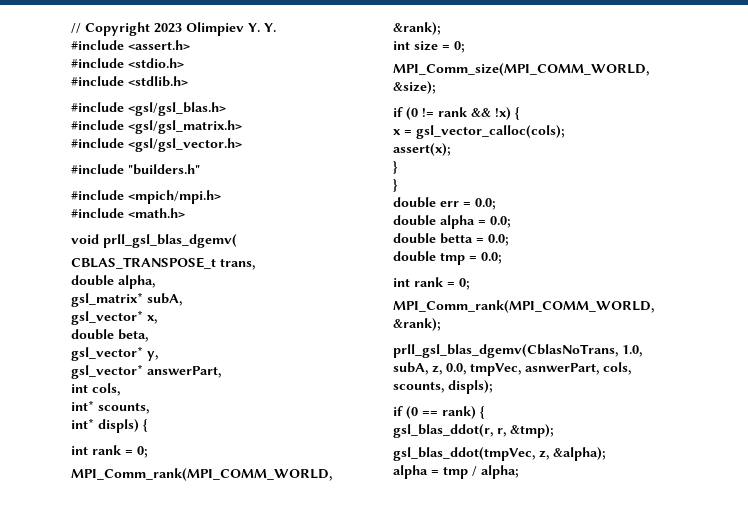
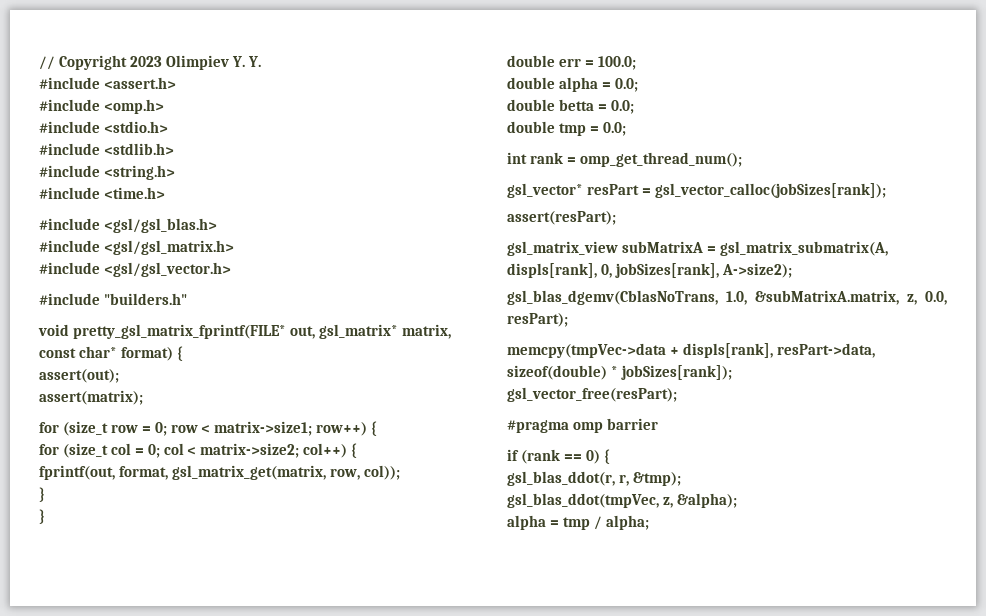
(190, 45) none -> [39,99,164,114] // #include <omp.h>
(188, 81) none -> [39,165,175,180] [39,187,165,199] // #include <string.h> // #include <time.h>
[71,190,221,204] [71,208,185,218] [71,234,237,248] [71,257,255,270] [71,275,155,289] [71,292,182,307] [71,310,157,325] [71,329,148,342] [71,346,158,361] [71,364,221,379] [71,383,120,396] [71,400,149,414] [71,418,148,433] [71,445,148,458] [71,468,332,481] [393,22,441,35] [393,41,465,53] [393,63,649,76] [393,81,436,94] [393,107,520,120] [393,125,565,139] [393,143,451,156] #include <mpich/mpi.h> // #include <math.h> // void prll_gsl_blas_dgemv( // CBLAS_TRANSPOSE_t trans, // double alpha, // gsl_matrix* subA, // gsl_vector* x, // double beta, // gsl_vector* y, // gsl_vector* answerPart, // int cols, // int* scounts, // int* displs) { // int rank = 0; // MPI_Comm_rank(MPI_COMM_WORLD, &rank); // int size = 0; // MPI_Comm_size(MPI_COMM_WORLD, &size); // if (0 != rank && !x) { // x = gsl_vector_calloc(cols); // assert(x); -> [38,324,451,339] [39,346,183,361] [39,369,119,383] [39,390,143,405] [39,421,378,436] [39,443,358,458] [39,465,400,480] void pretty_gsl_matrix_fprintf(FILE* out, gsl_matrix* matrix, const char* format) { // assert(out); // assert(matrix); // for (size_t row = 0; row < matrix->size1; row++) { // for (size_t col = 0; col < matrix->size2; col++) { // fprintf(out, format, gsl_matrix_get(matrix, row, col));
[475,198,496,210] 0.0; -> [597,56,636,70] 100.0;
[459,278,470,290] [393,300,654,313] [393,318,441,331] [393,344,642,358] [393,362,631,376] [393,380,493,394] [393,406,476,419] 0; // MPI_Comm_rank(MPI_COMM_WORLD, &rank); // prll_gsl_blas_dgemv(CblasNoTrans, 1.0, subA, z, 0.0, tmpVec, asnwerPart, cols, scounts, displs); // if (0 == rank) -> [579,152,742,167] [507,183,886,198] [507,211,616,225] [507,241,888,256] [507,263,792,278] [507,290,947,305] [507,313,568,327] [507,343,875,358] [507,365,732,380] [507,387,677,402] [507,418,658,433] [507,449,600,464] omp_get_thread_num(); // gsl_vector* resPart = gsl_vector_calloc(jobSizes[rank]); // assert(resPart); // gsl_matrix_view subMatrixA = gsl_matrix_submatrix(A, displs[rank], 0, jobSizes[rank], A->size2); // gsl_blas_dgemv(CblasNoTrans, 1.0, &subMatrixA.matrix, z, 0.0, resPart); // memcpy(tmpVec->data + displs[rank], resPart->data, sizeof(double) * jobSizes[rank]); // gsl_vector_free(resPart); // #pragma omp barrier // if (rank == 0)

